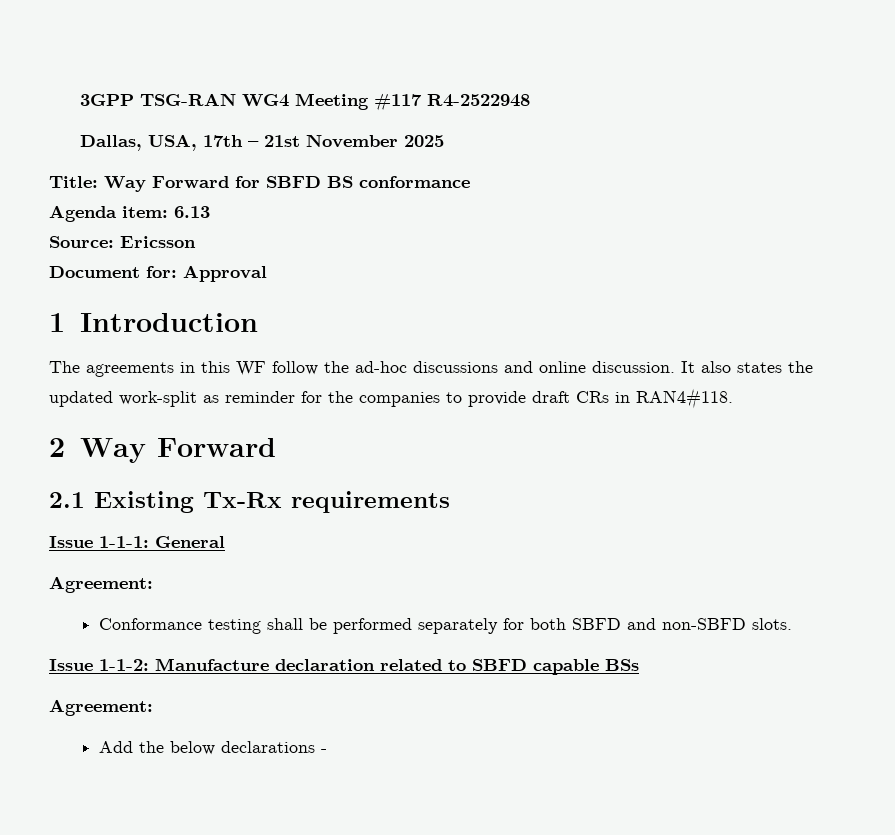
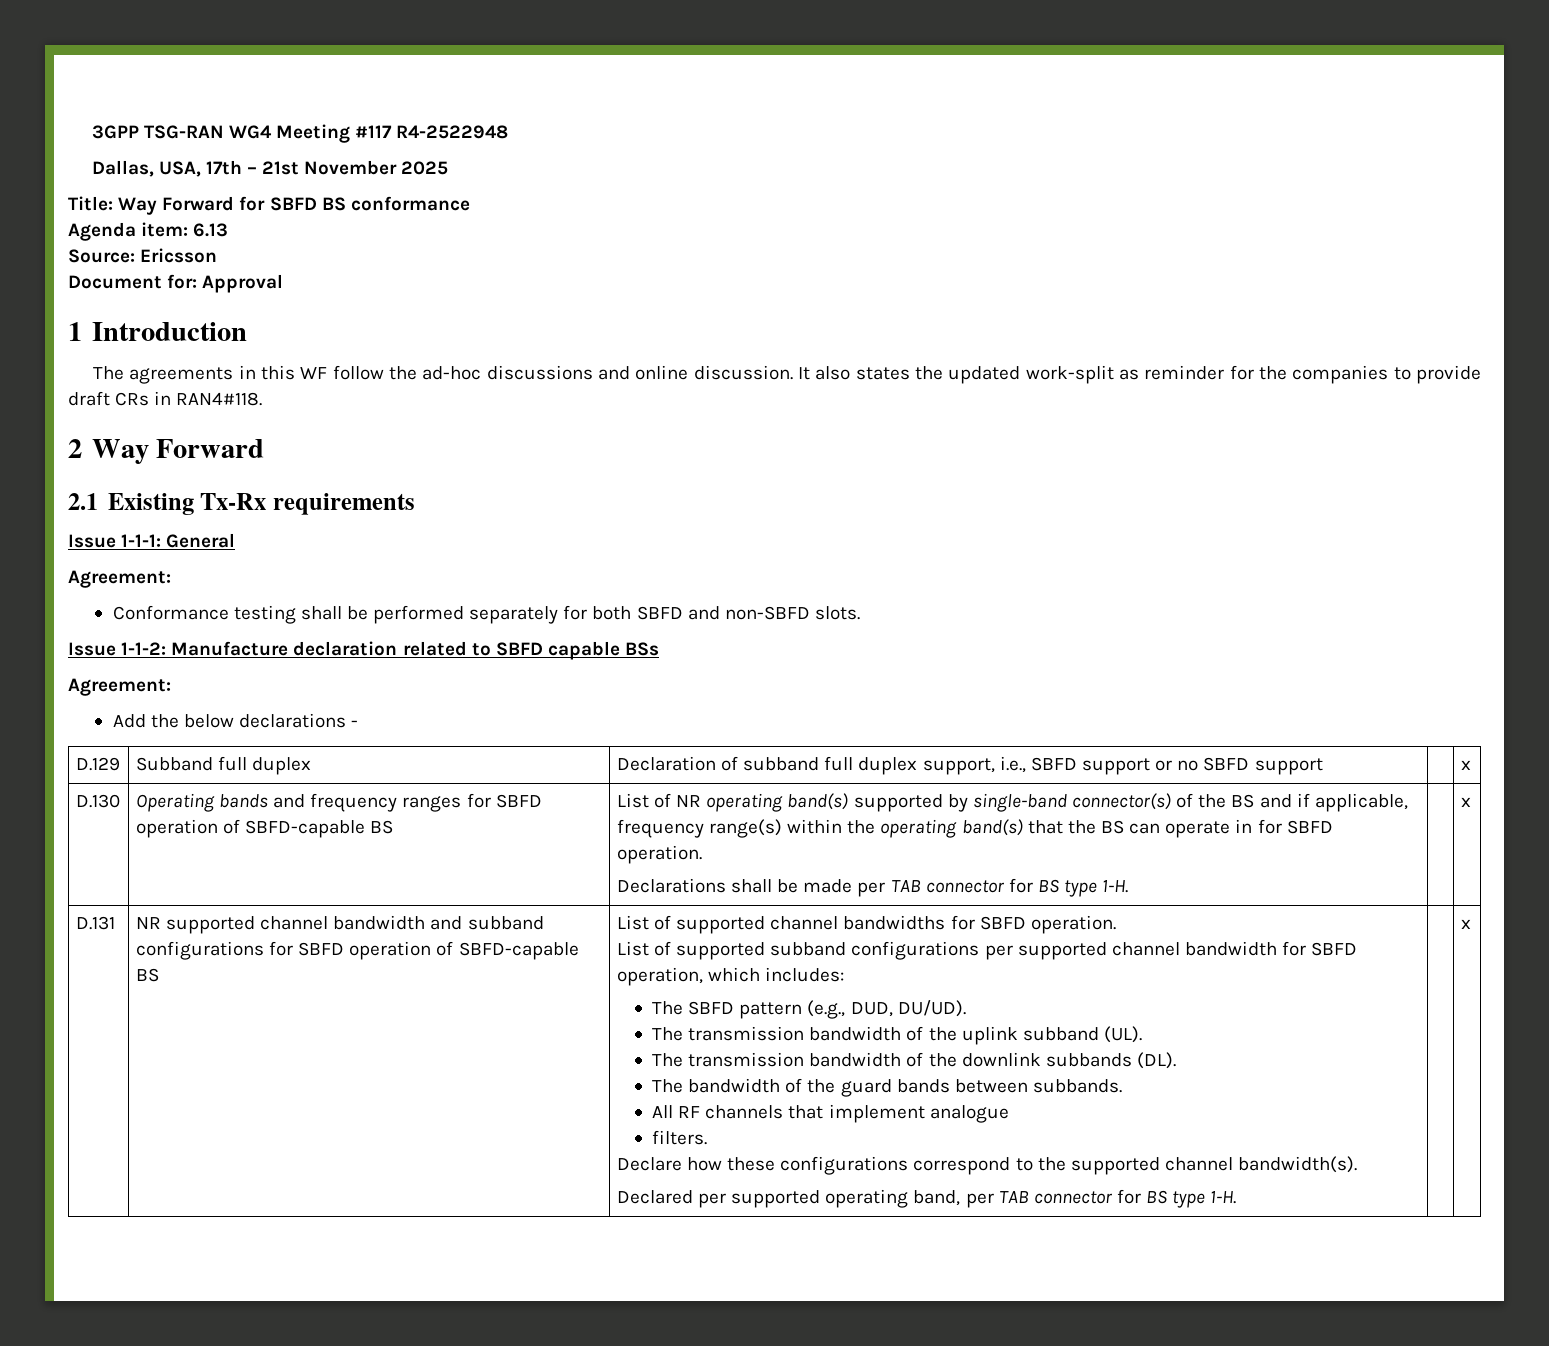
(327, 751) none -> [75,757,120,771] [135,756,312,775] [616,756,1323,775] [1460,760,1471,770] [75,794,120,808] [135,793,542,812] [135,819,394,838] [616,793,1408,812] [616,819,1333,838] [616,845,702,864] [616,878,1129,897] [1460,797,1471,807] [75,916,115,930] [135,915,544,934] [135,941,579,960] [135,968,159,982] [616,915,1116,934] [616,941,1358,960] [616,967,845,986] [652,1000,966,1019] [652,1026,1142,1045] [652,1052,1176,1069] [652,1078,1122,1097] [652,1104,1009,1123] [652,1130,708,1145] [616,1156,1358,1175] [616,1189,1237,1208] [1460,919,1471,929] // D.129 | Subband full duplex | Declaration of subband full duplex support, i.e., SBFD support or no SBFD support | | x // D.130 | Operating bands and frequency ranges for SBFD operation of SBFD-capable BS | List of NR operating band(s) supported by single-band connector(s) of the BS and if applicable, frequency range(s) within the operating band(s) that the BS can operate in for SBFD operation. // Declarations shall be made per TAB connector for BS type 1-H. | | x // D.131 | NR supported channel bandwidth and subband configurations for SBFD operation of SBFD-capable BS | List of supported channel bandwidths for SBFD operation. // List of supported subband configurations per supported channel bandwidth for SBFD operation, which includes: // The SBFD pattern (e.g., DUD, DU/UD). // The transmission bandwidth of the uplink subband (UL). // The transmission bandwidth of the downlink subbands (DL). // The bandwidth of the guard bands between subbands. // All RF channels that implement analogue // filters. // Declare how these configurations correspond to the supported channel bandwidth(s). // Declared per supported operating band, per TAB connector for BS type 1-H. | | x

